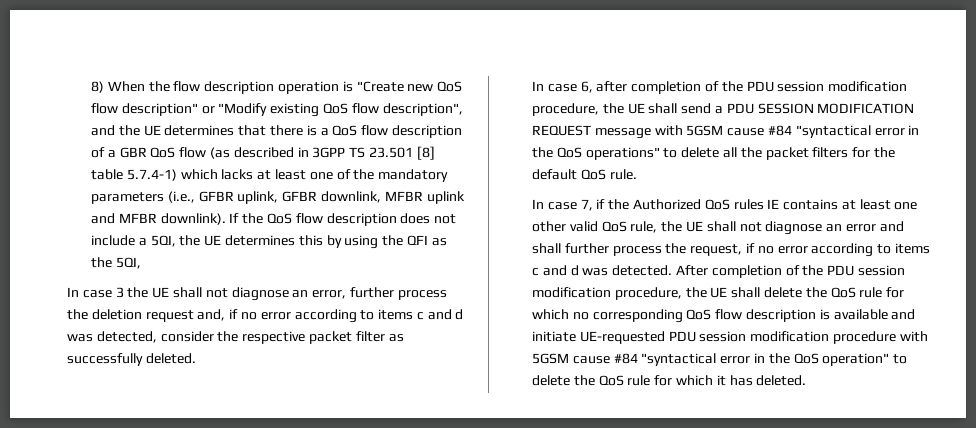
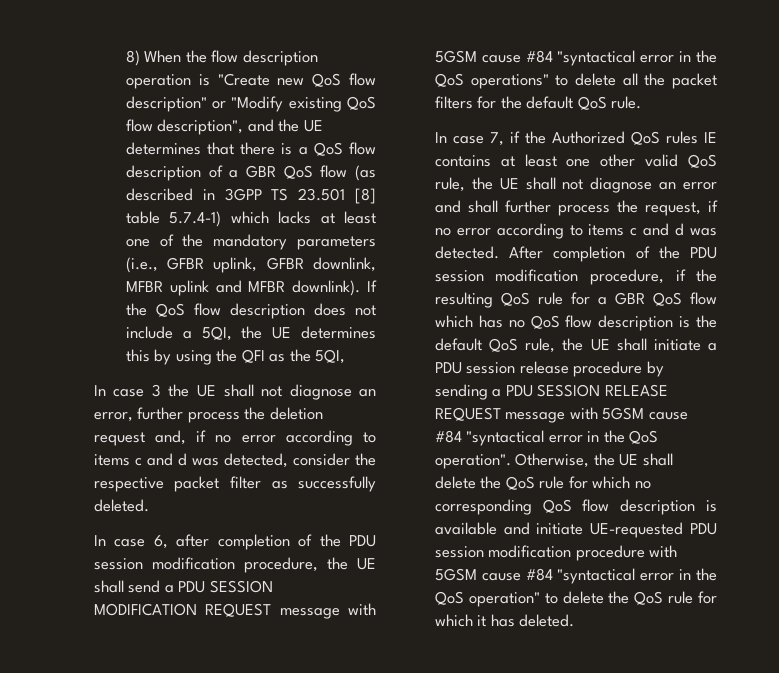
(682, 293) none -> [675,269,717,282] [434,292,717,308] [434,315,717,331] [434,338,717,353] [434,361,664,377] [434,384,668,400] [434,407,688,423] [434,430,659,446] [434,453,590,469] if the resulting QoS rule for a GBR QoS flow which has no QoS flow description is the default QoS rule, the UE shall initiate a PDU session release procedure by sending a PDU SESSION RELEASE REQUEST message with 5GSM cause #84 "syntactical error in the QoS operation". Otherwise,

